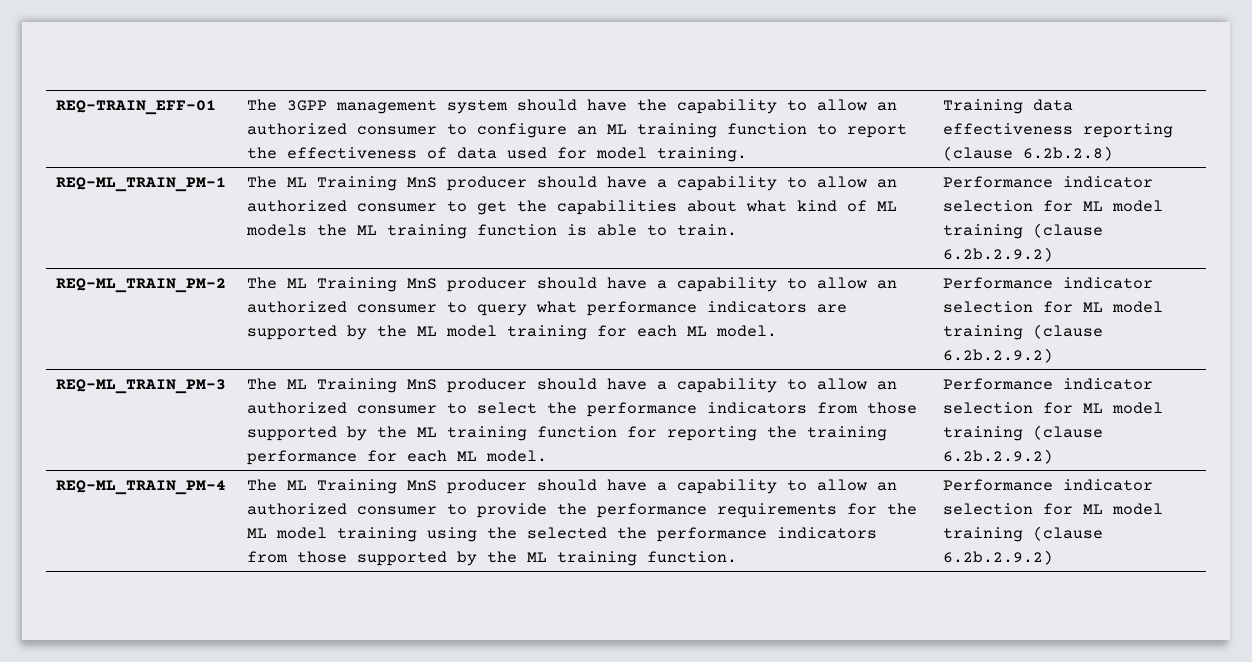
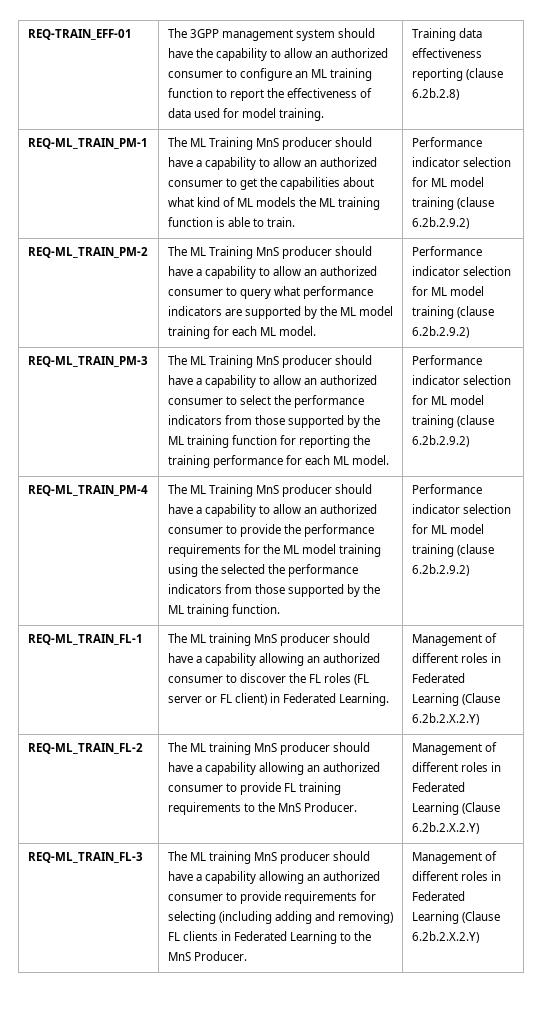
(1054, 557) none -> [27,634,143,645] [167,633,371,646] [167,653,381,666] [167,673,370,685] [167,693,390,706] [411,633,497,646] [411,653,501,663] [411,673,465,683] [411,693,500,706] [411,713,479,725] [27,743,143,754] [167,742,371,755] [167,762,381,775] [167,782,341,795] [167,802,357,815] [411,742,497,755] [411,762,501,772] [411,782,465,792] [411,802,500,815] [411,822,479,834] [27,852,143,863] [167,851,371,864] [167,871,381,884] [167,891,376,904] [167,911,393,924] [167,931,372,944] [167,951,247,961] [411,851,497,864] [411,871,501,881] [411,891,465,901] [411,911,500,924] [411,931,479,943] // REQ-ML_TRAIN_FL-1 | The ML training MnS producer should have a capability allowing an authorized consumer to discover the FL roles (FL server or FL client) in Federated Learning. | Management of different roles in Federated Learning (Clause 6.2b.2.X.2.Y) // REQ-ML_TRAIN_FL-2 | The ML training MnS producer should have a capability allowing an authorized consumer to provide FL training requirements to the MnS Producer. | Management of different roles in Federated Learning (Clause 6.2b.2.X.2.Y) // REQ-ML_TRAIN_FL-3 | The ML training MnS producer should have a capability allowing an authorized consumer to provide requirements for selecting (including adding and removing) FL clients in Federated Learning to the MnS Producer. | Management of different roles in Federated Learning (Clause 6.2b.2.X.2.Y)

